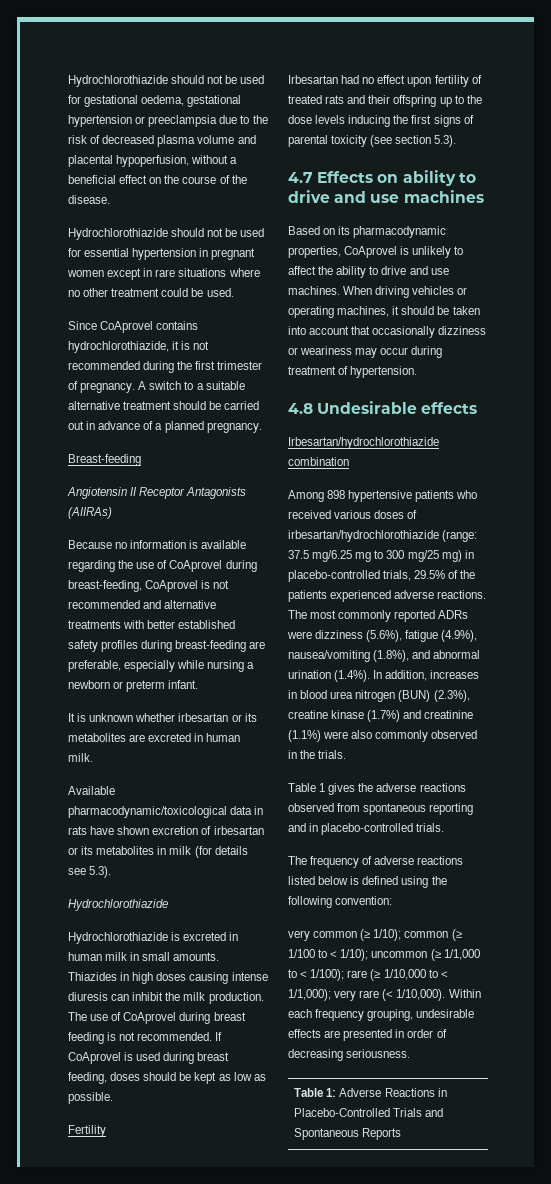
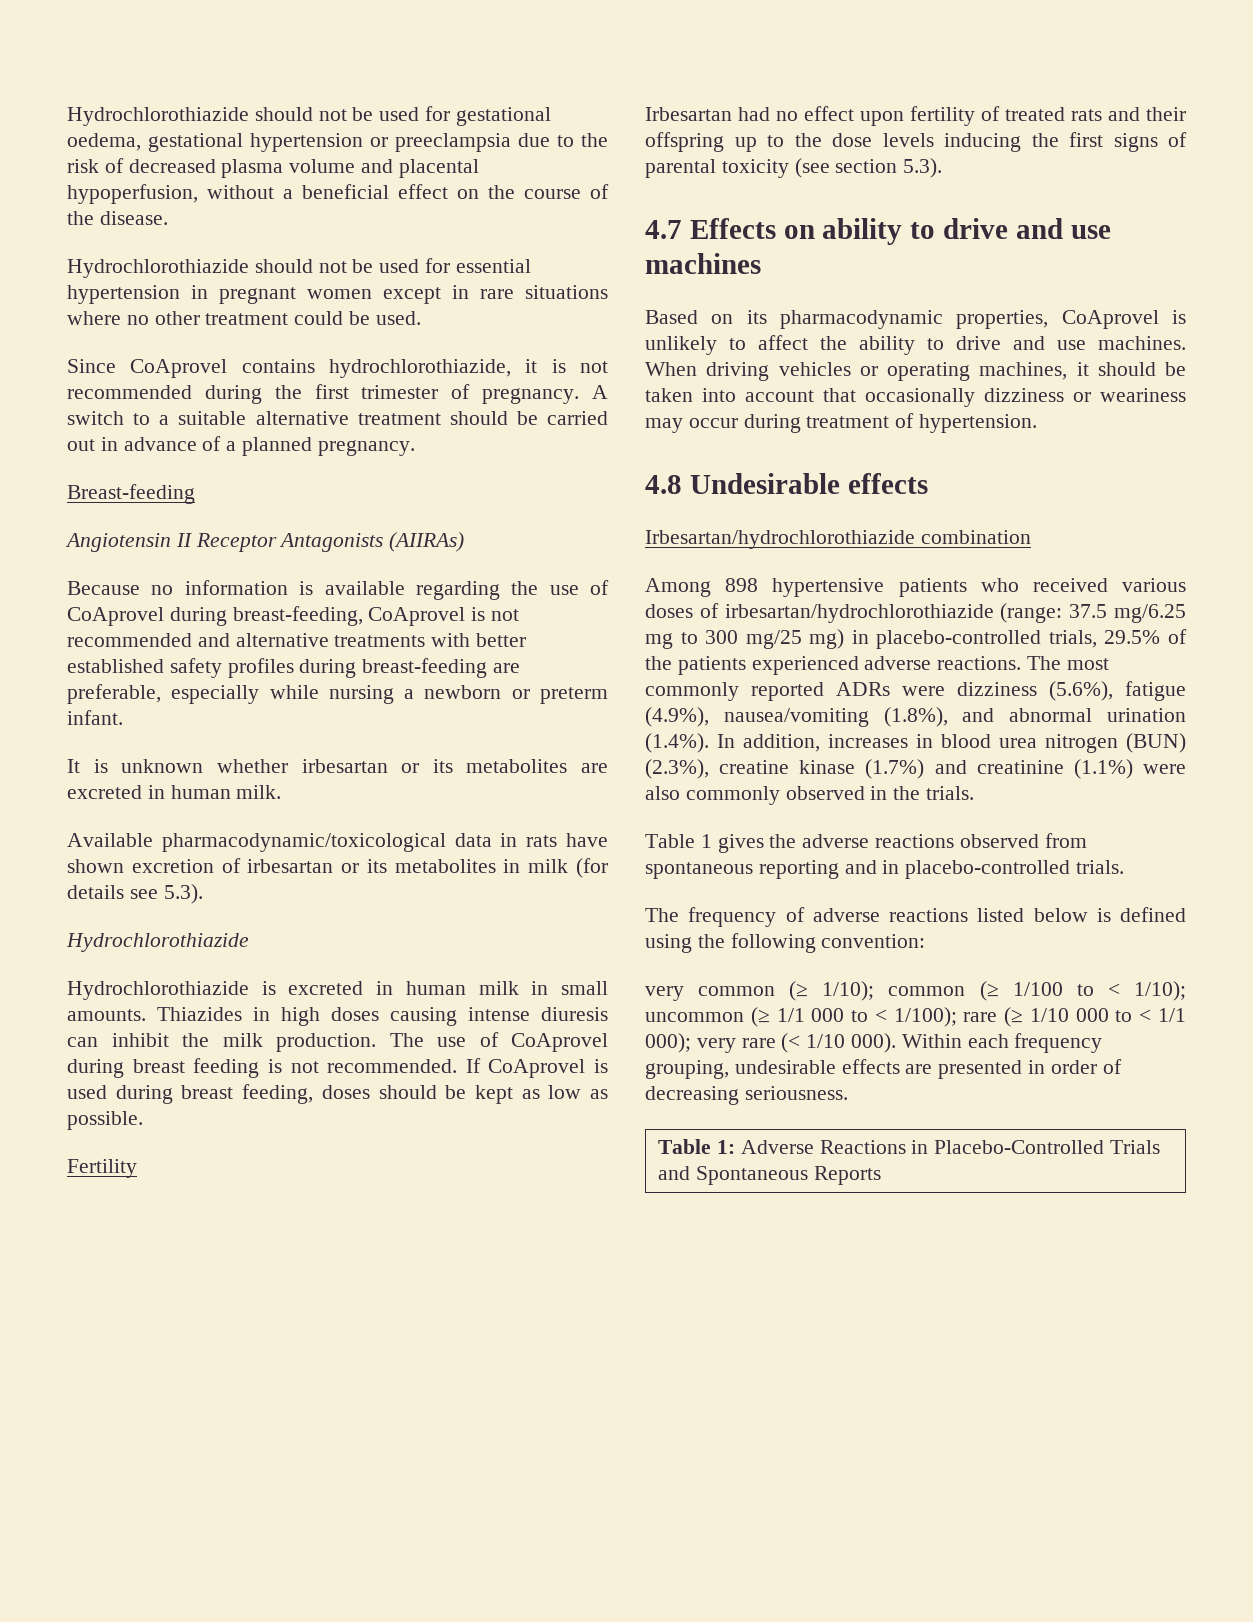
[443,949,480,960] 1/1,000 -> [776,1008,845,1022] 1/1 000
[383,969,448,980] [288,989,331,1001] 1/10,000 to < 1/1,000); -> [1029,1008,1186,1022] [645,1033,691,1053] 1/10 000 to < 1/1 000);
[396,989,446,1001] 1/10,000). -> [806,1033,897,1053] 1/10 000).

